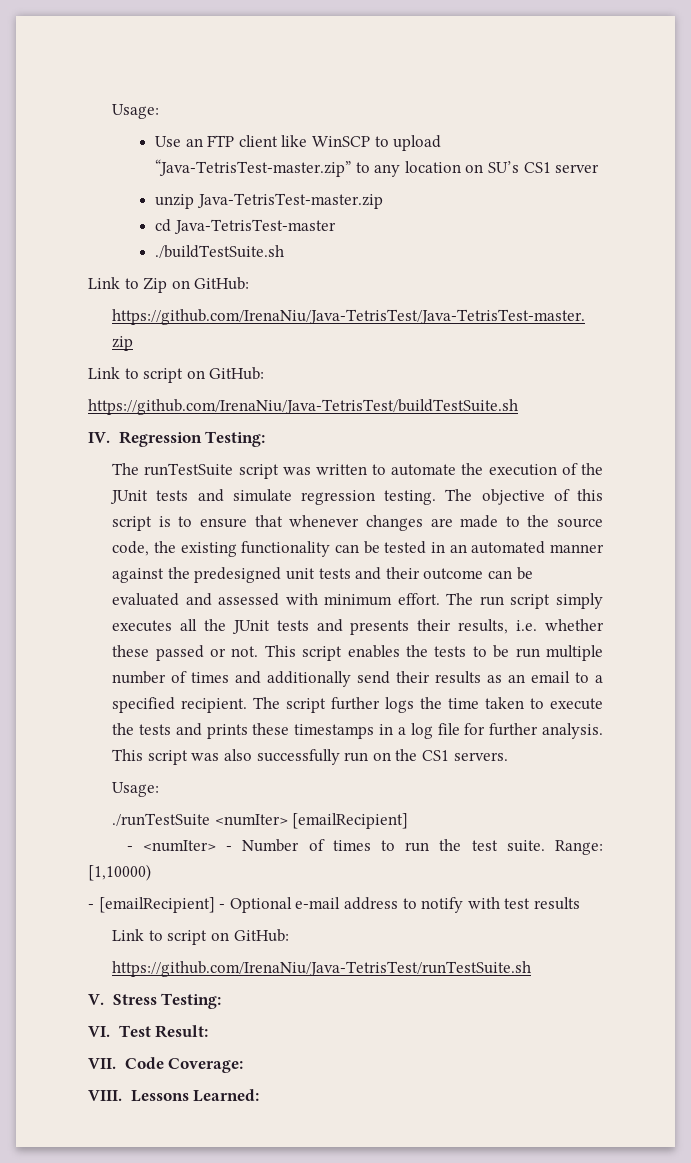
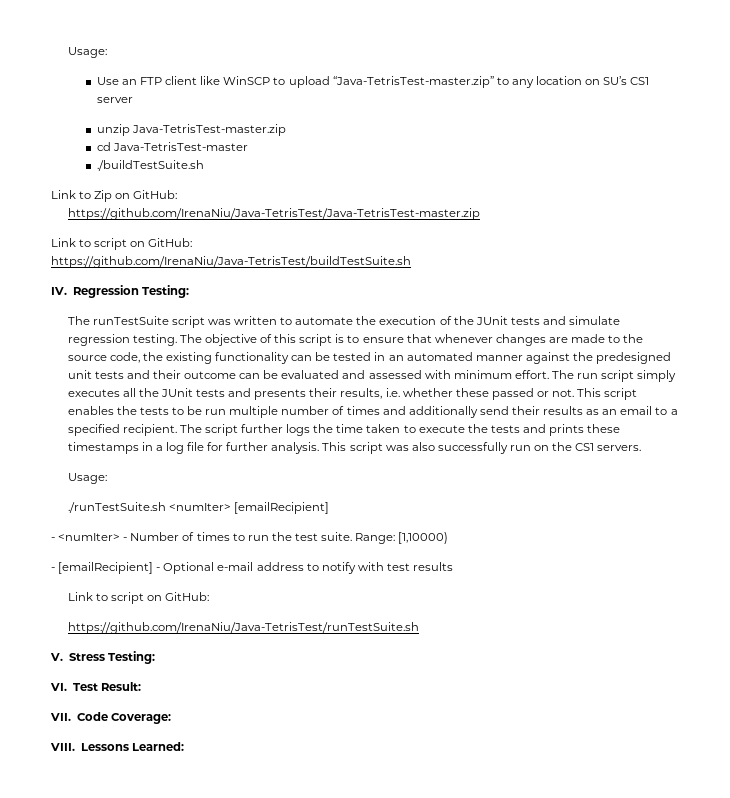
[112,813,211,826] ./runTestSuite -> [67,502,166,513] ./runTestSuite.sh

